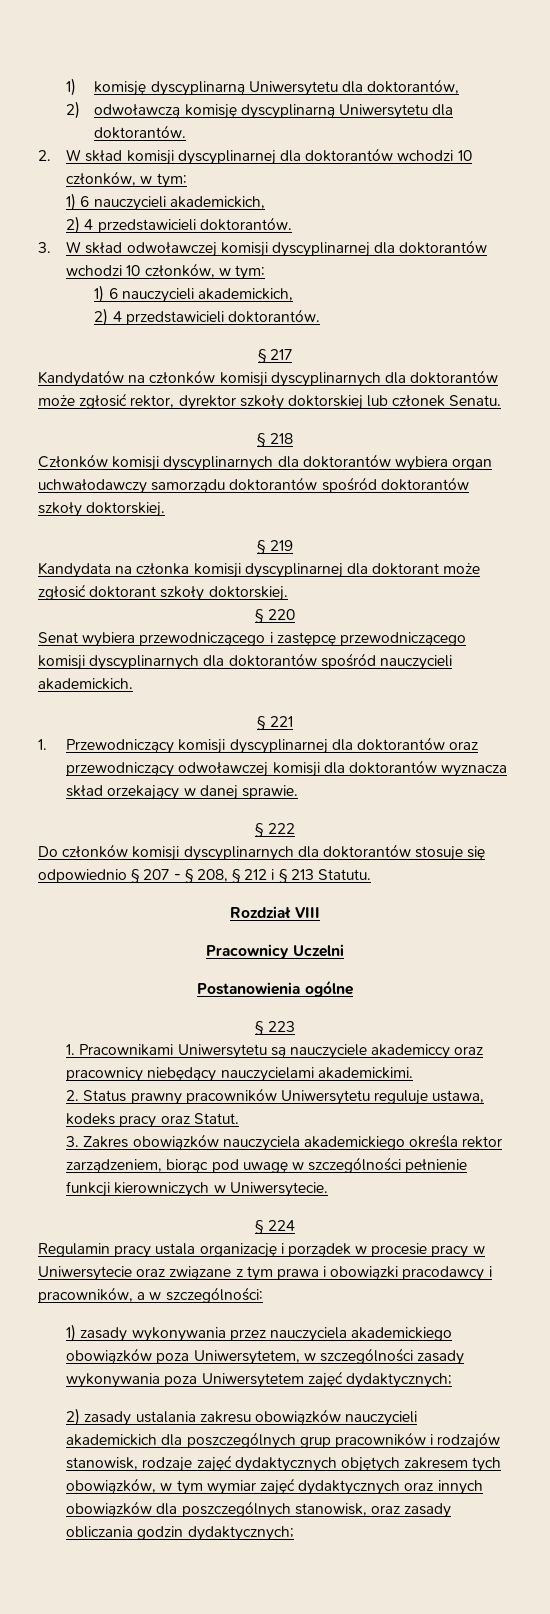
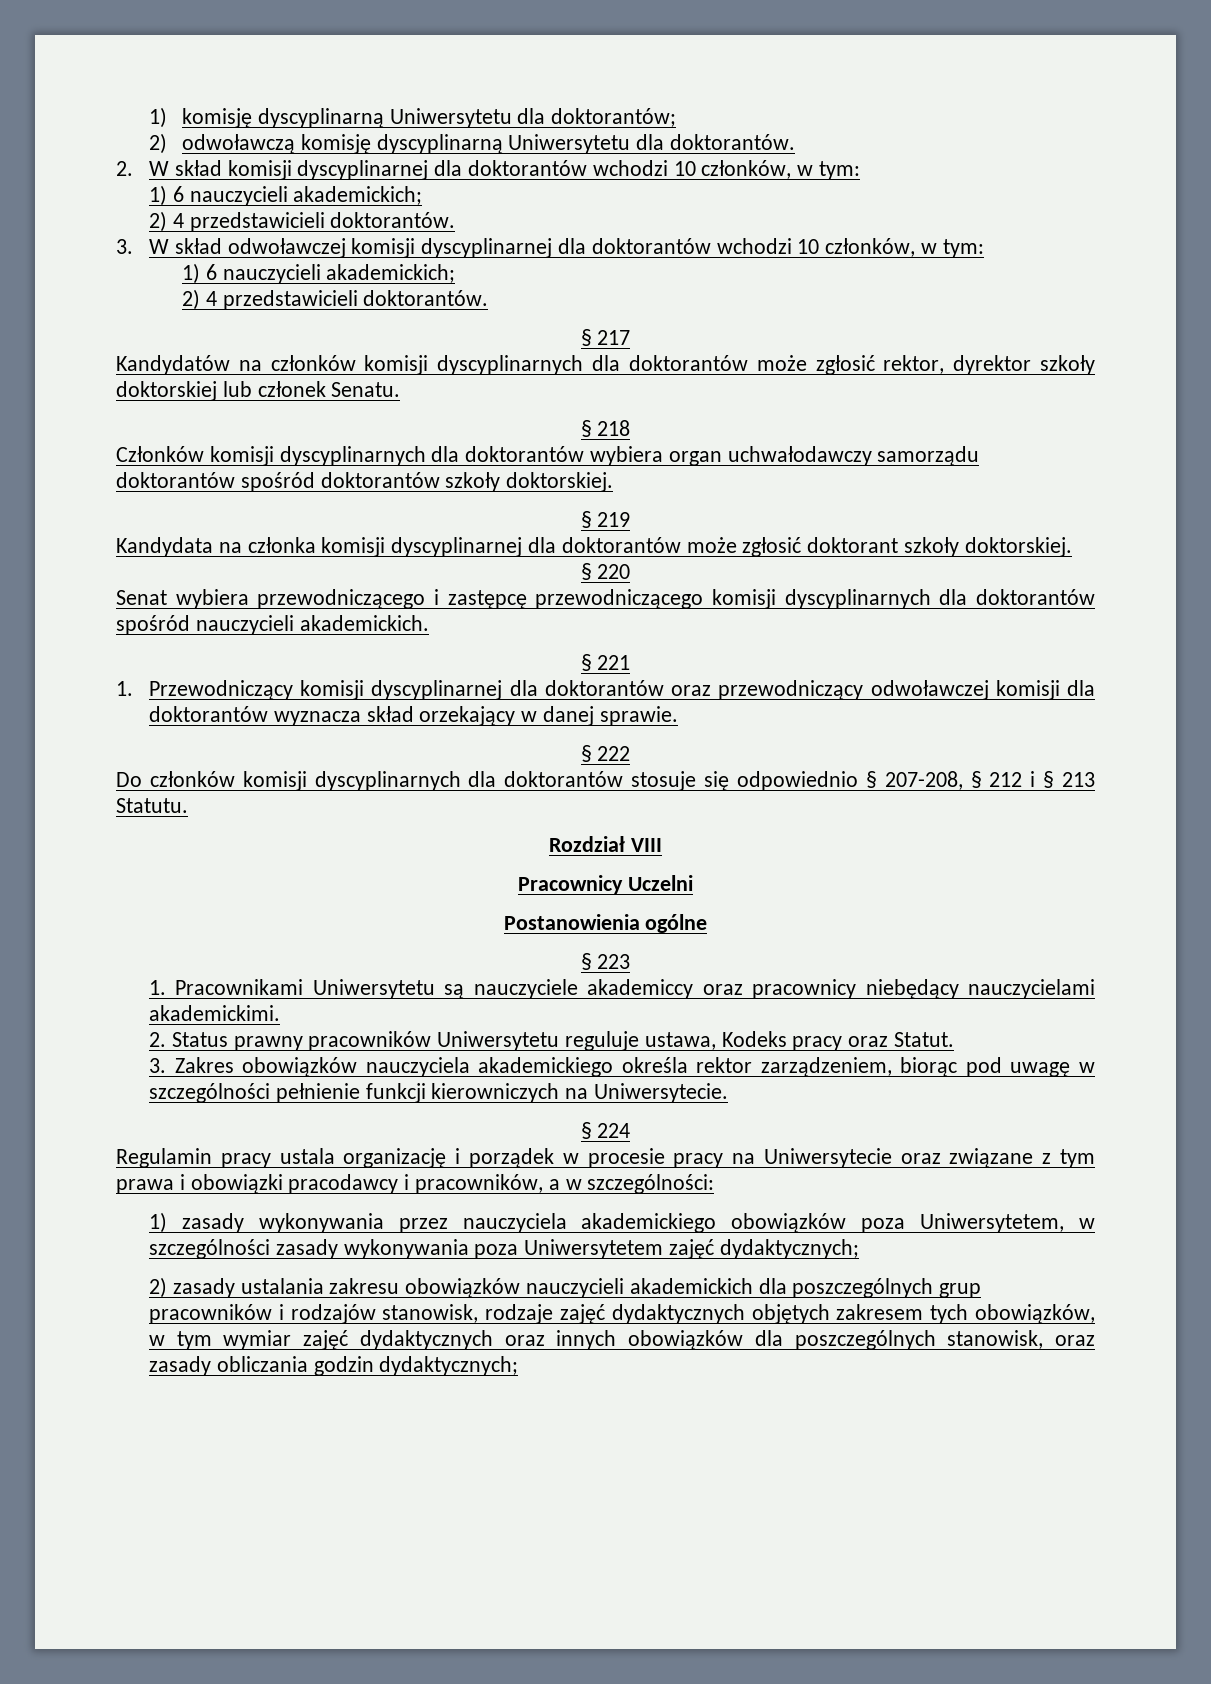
[367,79,460,94] doktorantów, -> [551,108,677,127] doktorantów;
[169,196,265,209] akademickich, -> [293,186,423,205] akademickich;
[198,288,294,301] akademickich, -> [326,264,456,283] akademickich;
[372,563,440,575] doktorant -> [561,537,681,553] doktorantów
[143,869,228,883] 207 - § 208, -> [884,771,963,790] 207-208,
[66,1113,116,1125] kodeks -> [721,1031,787,1047] Kodeks
[213,1185,226,1193] w -> [565,1088,589,1099] na
[472,1246,485,1254] w -> [732,1153,756,1164] na

